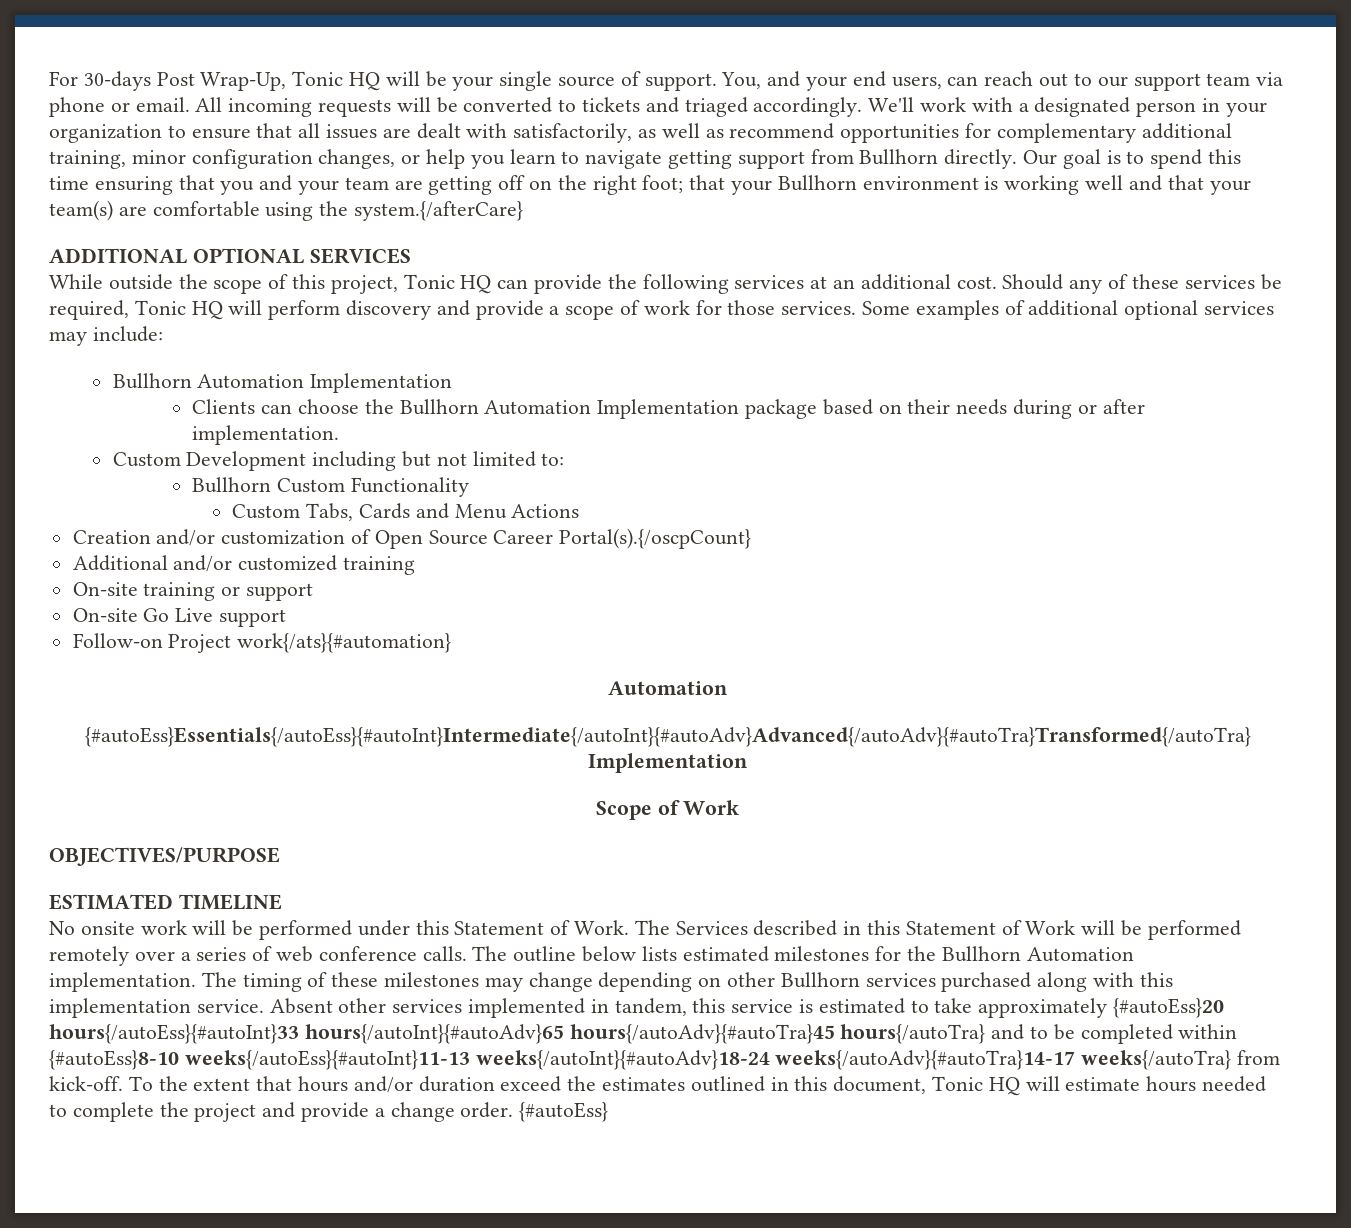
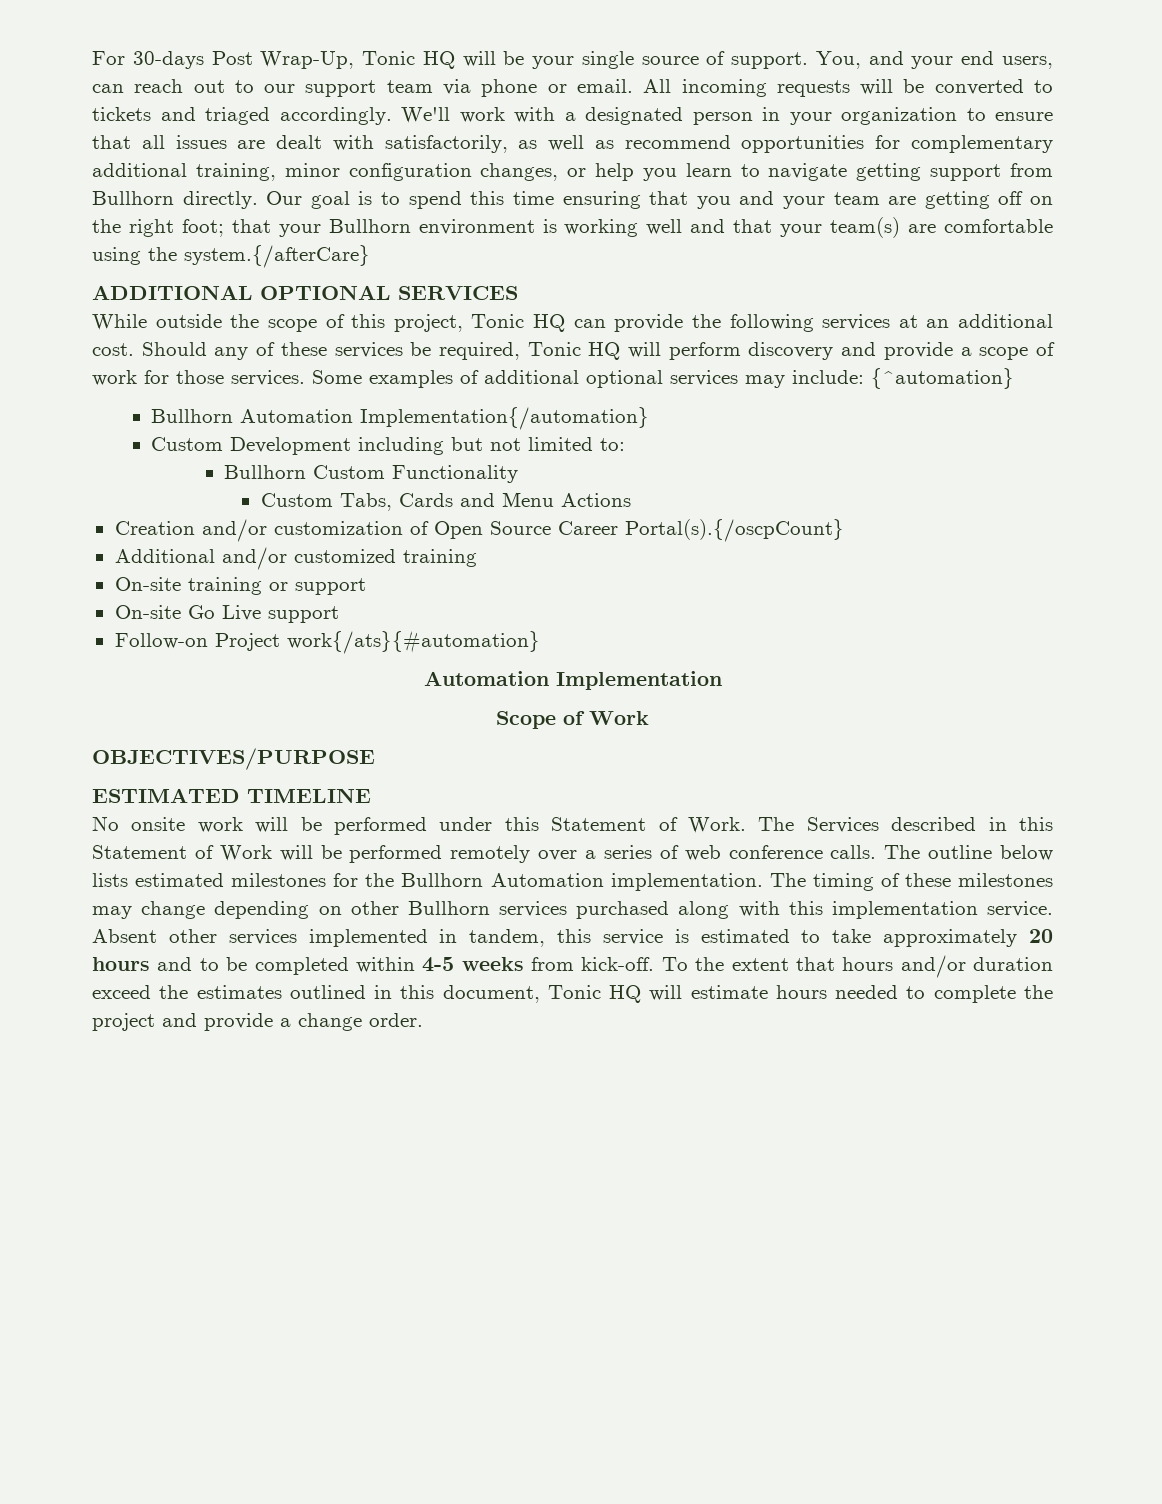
[112,373,453,393] [192,399,1145,419] [192,425,340,445] // Bullhorn Automation Implementation // Clients can choose the Bullhorn Automation Implementation package based on their needs during or after implementation. -> [871,368,1014,389] [151,407,650,430] {^automation} // Bullhorn Automation Implementation{/automation}
[84,727,1251,747] // {#autoEss}Essentials{/autoEss}{#autoInt}Intermediate{/autoInt}{#autoAdv}Advanced{/autoAdv}{#autoTra}Transformed{/autoTra} -> (549, 678) none
[1113,998,1225,1018] [49,1024,986,1044] {#autoEss}20 hours{/autoEss}{#autoInt}33 hours{/autoInt}{#autoAdv}65 hours{/autoAdv}{#autoTra}45 hours{/autoTra} -> [1029,929,1053,943] [92,957,150,971] 20 hours
[49,1050,1232,1070] {#autoEss}8-10 weeks{/autoEss}{#autoInt}11-13 weeks{/autoInt}{#autoAdv}18-24 weeks{/autoAdv}{#autoTra}14-17 weeks{/autoTra} -> [422,957,524,972] 4-5 weeks
[519,1102,609,1122] {#autoEss} -> (423, 1020) none

